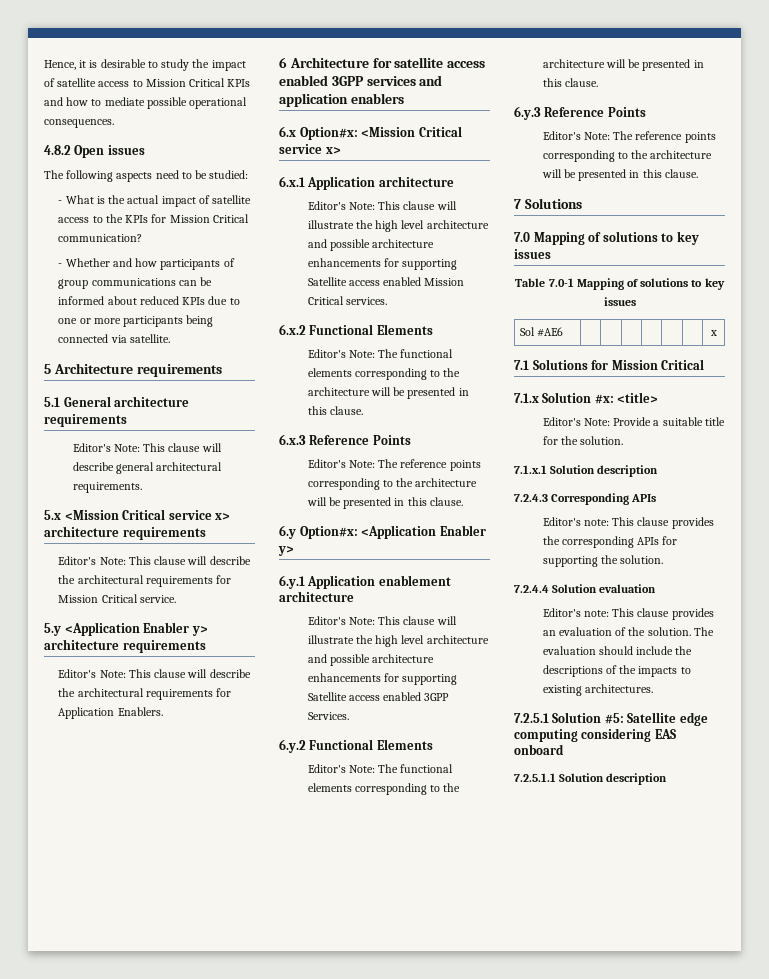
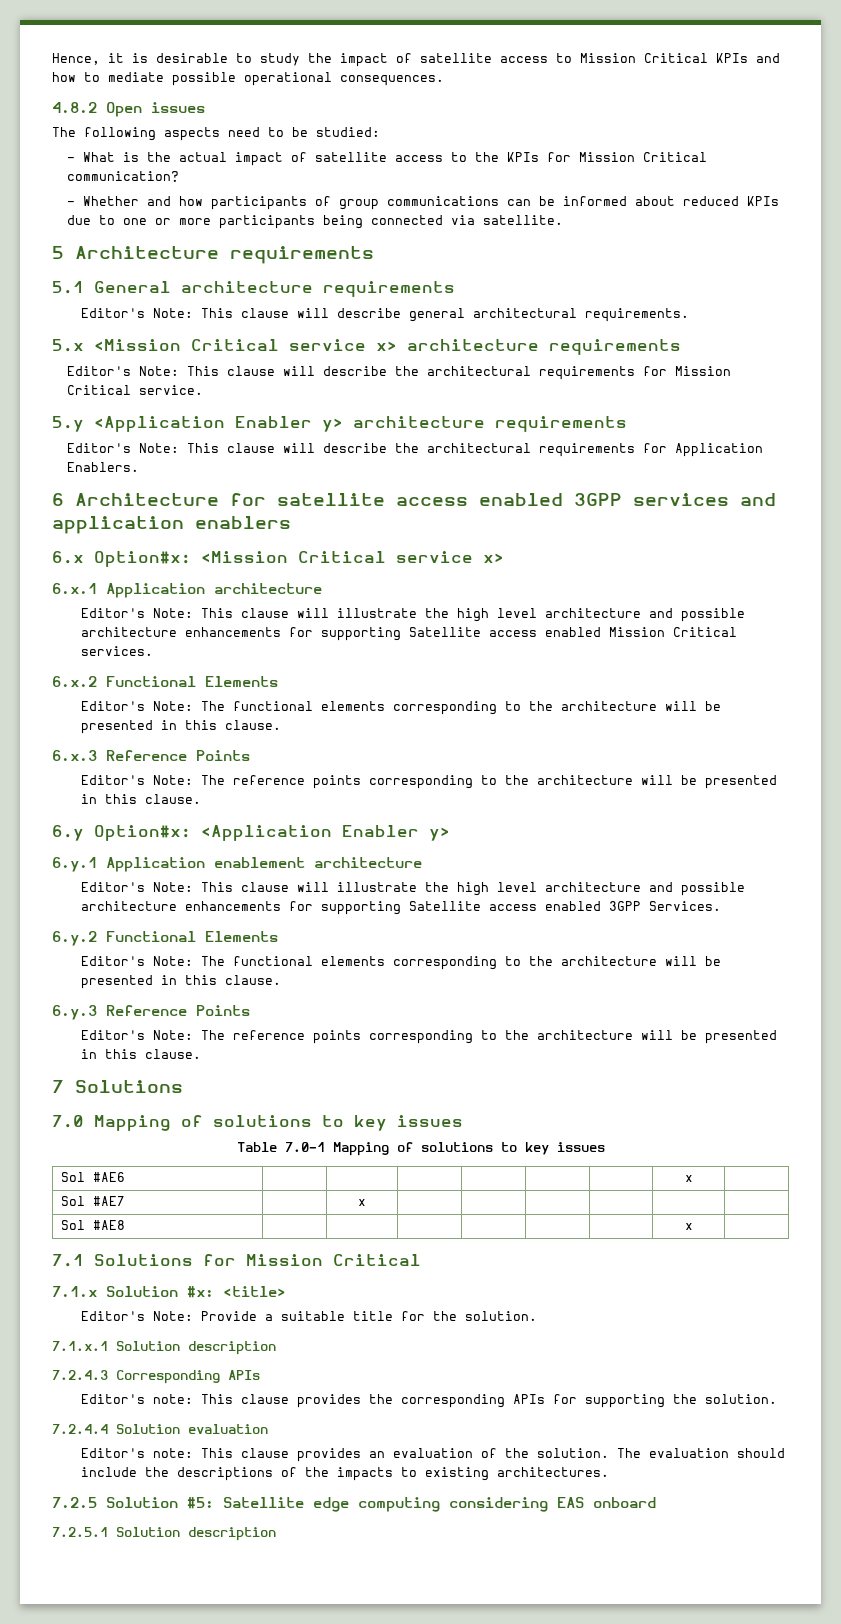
(717, 333) none -> [60,1196,125,1206] [358,1199,366,1206] [60,1220,125,1230] [684,1223,693,1230] | // Sol #AE7 | | x | | | | | | // Sol #AE8 | | | | | | | x |
[514,713,549,723] 7.2.5.1 -> [52,1497,97,1508] 7.2.5
[514,773,556,782] 7.2.5.1.1 -> [52,1527,108,1537] 7.2.5.1

